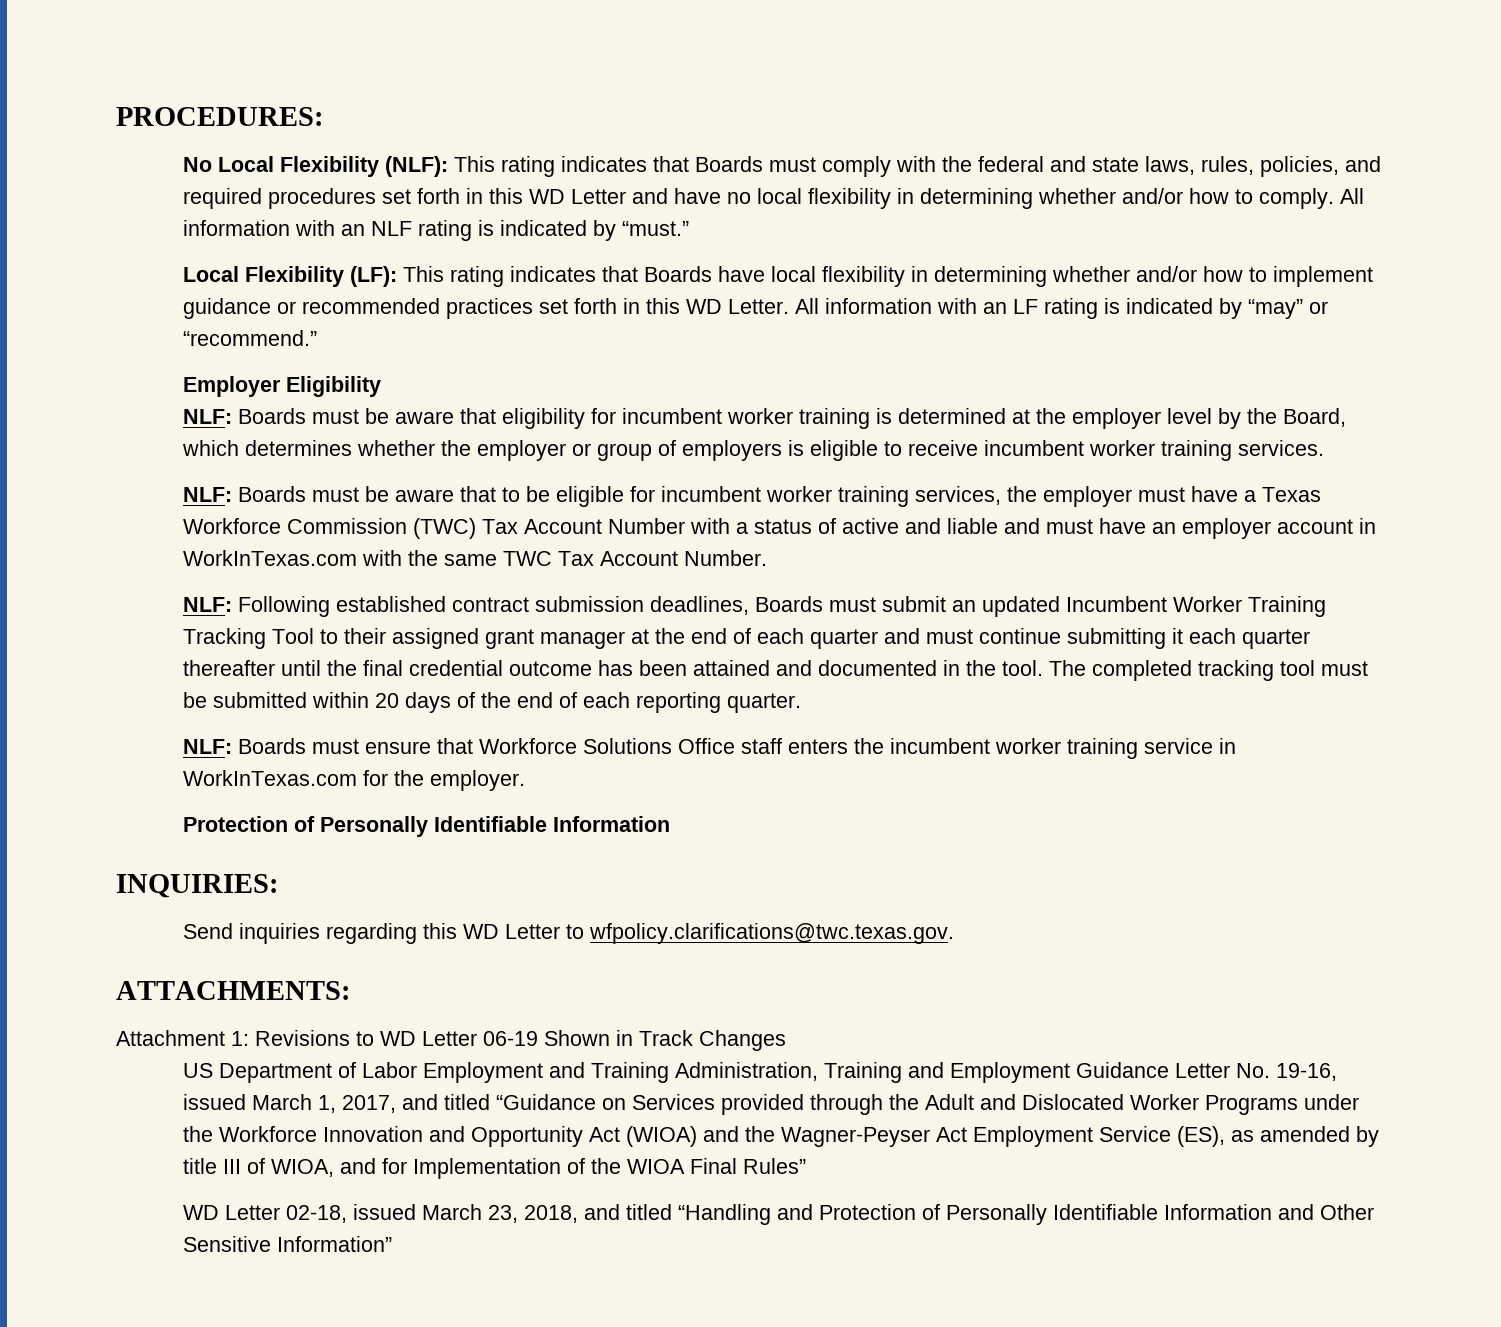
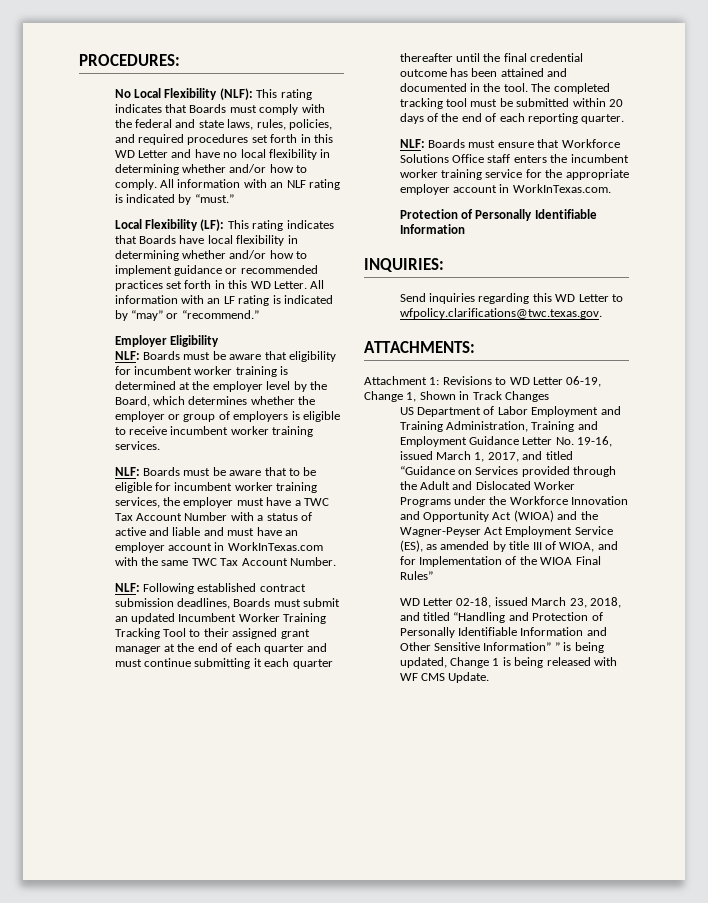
[1261,487,1321,502] [182,518,476,539] Texas Workforce Commission (TWC) -> [303,498,329,506] TWC
[1218,738,1236,754] [182,770,525,791] in WorkInTexas.com for the employer. -> [525,169,629,180] [399,184,611,195] for the appropriate employer account in WorkInTexas.com.
[483,1031,538,1046] 06-19 -> [566,376,602,387] [364,391,417,402] 06-19, Change 1,
(392, 1244) none -> [554,642,604,653] [399,657,617,668] [399,672,490,683] ” is being updated, Change 1 is being released with WF CMS Update.

